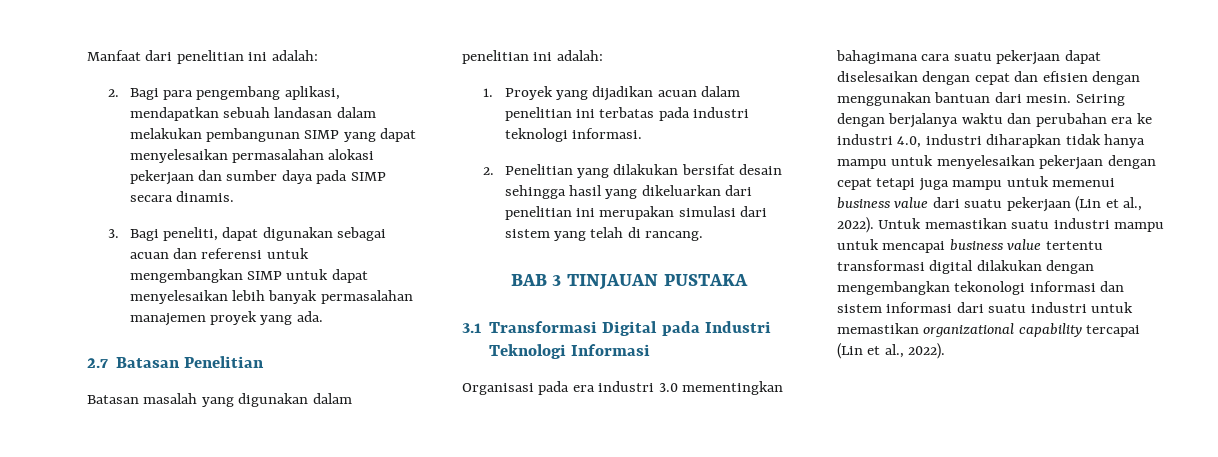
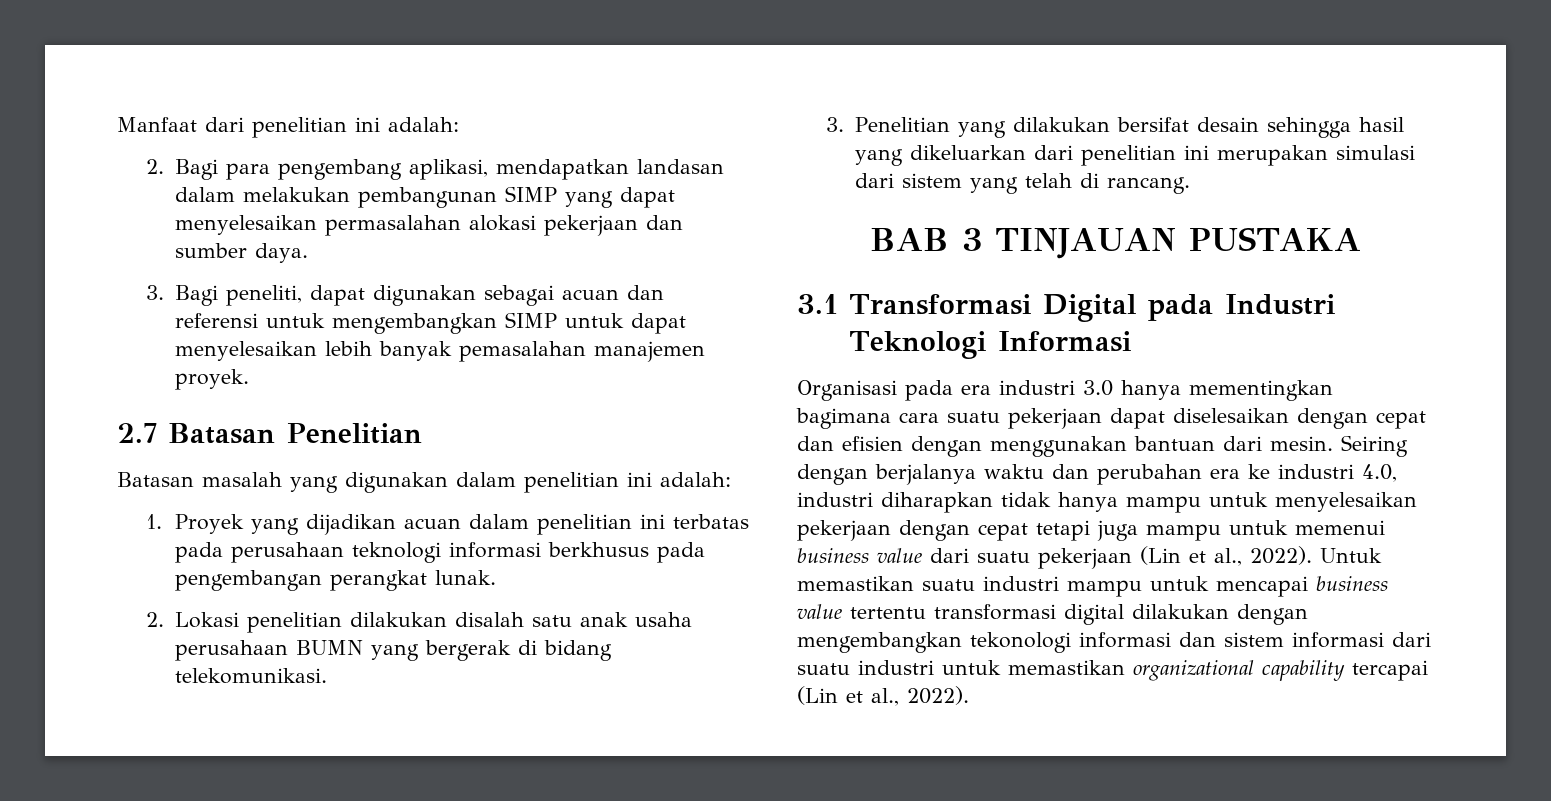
[222,107,270,118] sebuah -> (630, 169) none
[281,170,386,184] [129,191,234,202] daya pada SIMP secara dinamis. -> [255,243,309,263] daya.
[320,290,413,304] [129,311,323,326] permasalahan manajemen proyek yang ada. -> [459,341,706,362] [175,369,250,390] pemasalahan manajemen proyek.
[693,107,750,118] [504,128,642,142] [483,167,495,175] industri teknologi informasi. // 2. -> [231,542,706,563] [175,570,497,591] [146,612,693,633] [175,640,613,661] [175,668,328,684] [826,117,845,132] perusahaan teknologi informasi berkhusus pada pengembangan perangkat lunak. // 2. Lokasi penelitian dilakukan disalah satu anak usaha perusahaan BUMN yang bergerak di bidang telekomunikasi. // 3.
[682,381,784,395] [836,50,918,64] mementingkan bahagimana -> [1121,380,1333,401] [796,408,891,429] hanya mementingkan bagimana

